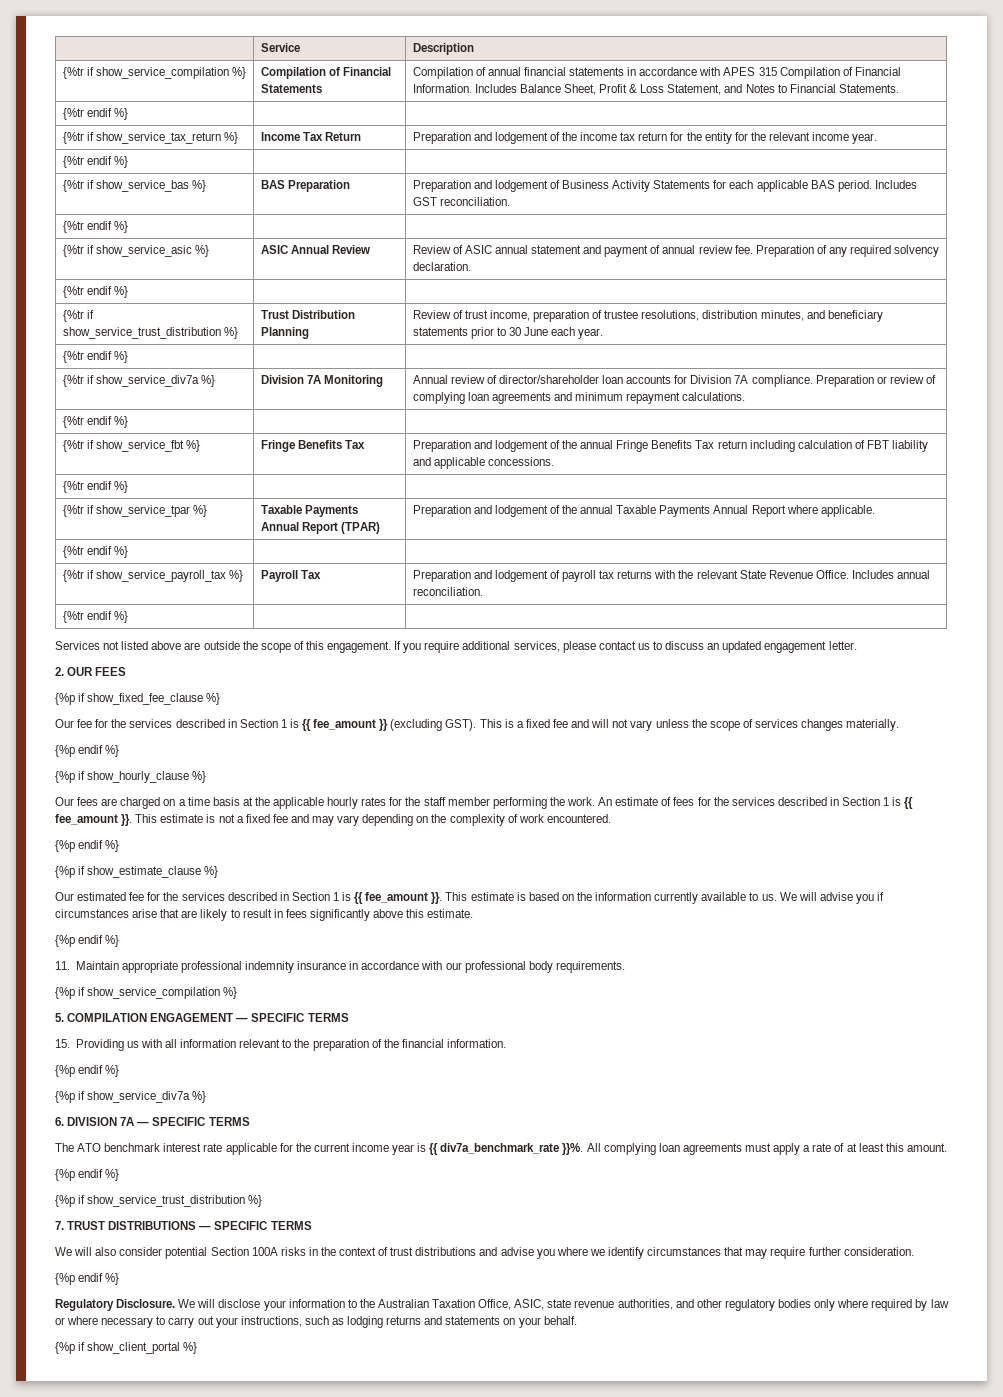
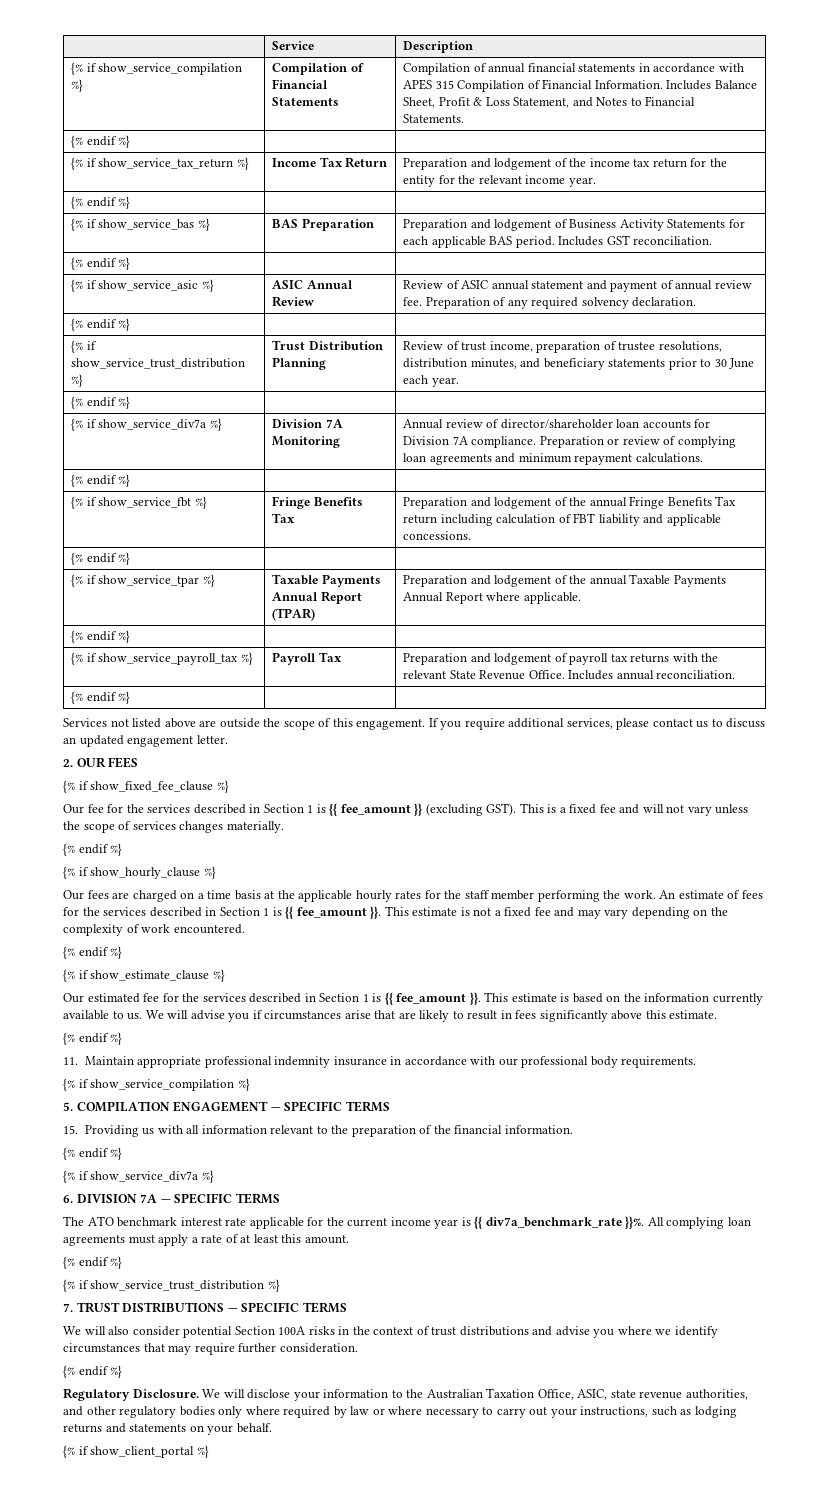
[62,67,84,79] {%tr -> [71,62,84,75] {%
[62,108,128,120] [62,132,84,144] {%tr endif %} | | // {%tr -> [71,135,131,148] [71,157,84,170] {% endif %} | | // {%
[62,156,128,168] [62,180,84,192] {%tr endif %} | | // {%tr -> [71,196,131,209] [71,218,84,231] {% endif %} | | // {%
[62,221,128,233] [62,245,84,257] {%tr endif %} | | // {%tr -> [71,257,131,270] [71,279,84,292] {% endif %} | | // {%
[62,286,128,298] [62,310,84,322] {%tr endif %} | | // {%tr -> [71,318,131,331] [71,340,84,353] {% endif %} | | // {%
[62,351,128,363] [62,375,84,387] {%tr endif %} | | // {%tr -> [71,396,131,409] [71,418,84,431] {% endif %} | | // {%
[62,416,128,428] [62,440,84,452] {%tr endif %} | | // {%tr -> [71,474,131,487] [71,496,84,509] {% endif %} | | // {%
[62,481,128,493] [62,505,84,517] {%tr endif %} | | // {%tr -> [71,552,131,565] [71,574,84,587] {% endif %} | | // {%
[62,546,128,558] [62,570,84,582] {%tr endif %} | | // {%tr -> [71,630,131,643] [71,652,84,665] {% endif %} | | // {%
[62,611,84,623] {%tr -> [71,691,84,704] {%
[55,693,75,705] {%p -> [63,780,75,793] {%
[55,745,120,757] [55,771,75,783] {%p endif %} // {%p -> [63,843,123,856] [63,866,75,879] {% endif %} // {%
[55,840,120,852] [55,866,75,878] {%p endif %} // {%p -> [63,946,123,959] [63,969,75,982] {% endif %} // {%
[55,935,75,947] {%p -> [63,1032,75,1045] {%
[55,987,75,999] {%p -> [63,1078,75,1091] {%
[55,1065,120,1077] [55,1091,75,1103] {%p endif %} // {%p -> [63,1147,123,1160] [63,1170,75,1183] {% endif %} // {%
[55,1169,120,1181] [55,1195,75,1207] {%p endif %} // {%p -> [63,1256,123,1269] [63,1279,75,1292] {% endif %} // {%
[55,1273,75,1285] {%p -> [63,1365,75,1378] {%
[55,1342,75,1354] {%p -> [63,1445,75,1458] {%

